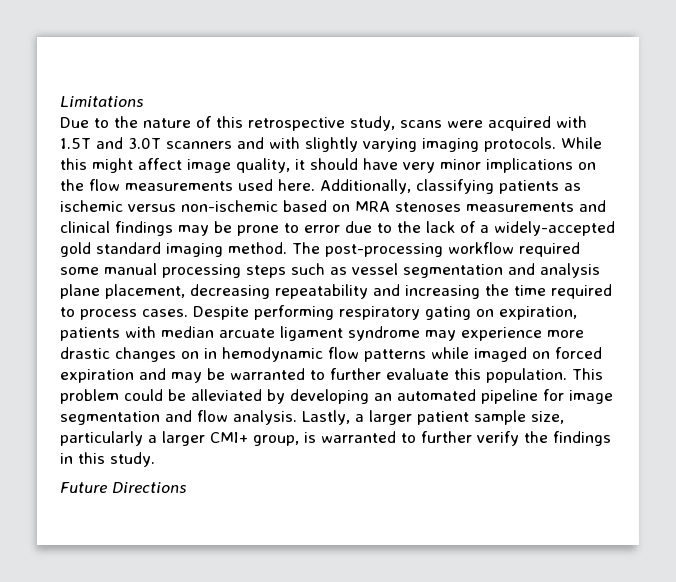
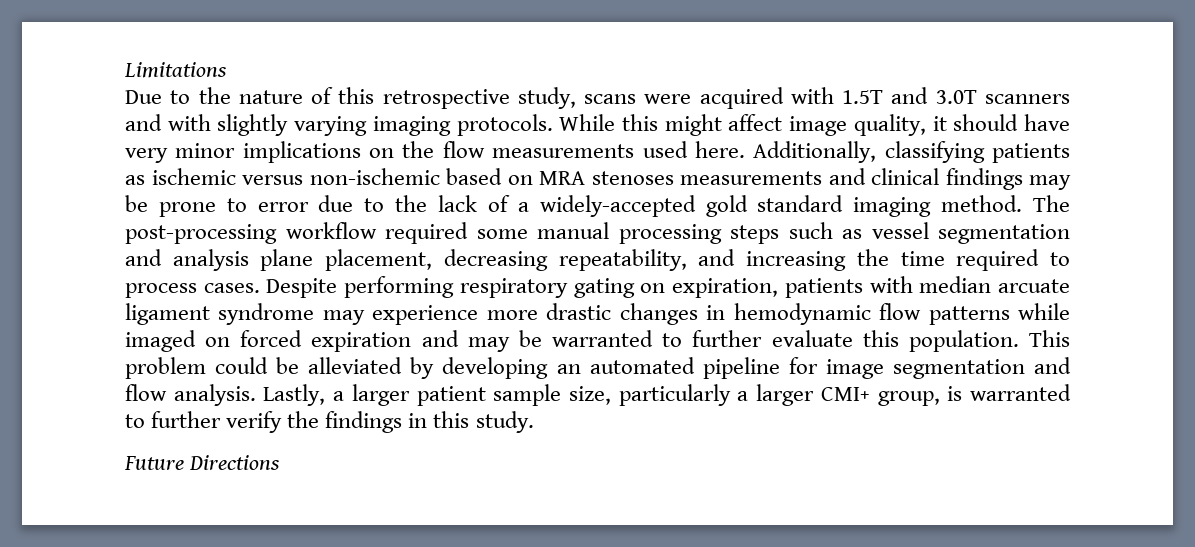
[275,284,368,299] repeatability -> [558,249,687,271] repeatability,
[181,351,199,359] on -> (698, 314) none

